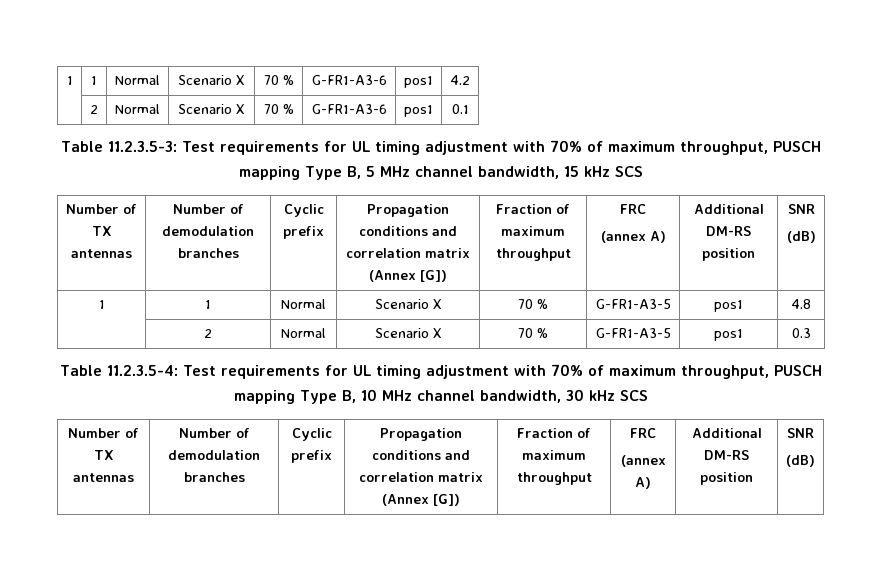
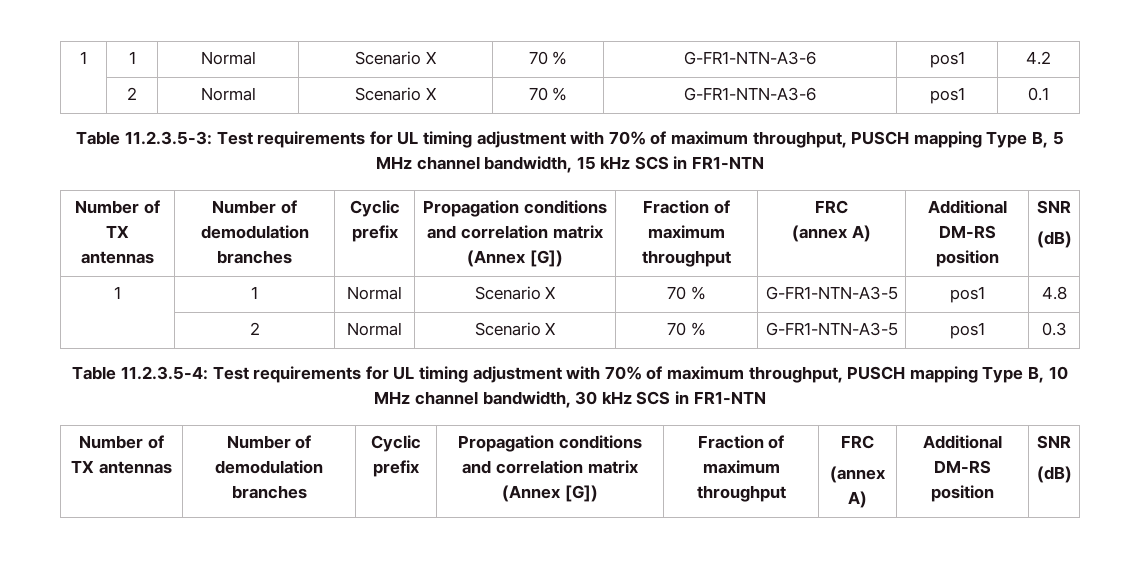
[66,76,73,85] [91,76,97,85] [115,75,160,85] [178,75,245,85] [263,75,294,85] [311,75,387,85] 1 | 1 | Normal | Scenario X | 70 % | G-FR1-A3-6 -> [80,51,87,64] [128,51,136,64] [200,51,256,65] [355,51,437,65] [528,51,568,65] [684,51,816,65] 1 | 1 | Normal | Scenario X | 70 % | G-FR1-NTN-A3-6
[311,104,387,114] G-FR1-A3-6 -> [684,87,816,101] G-FR1-NTN-A3-6
(643, 171) none -> [673,156,765,169] in FR1-NTN
[595,299,671,309] G-FR1-A3-5 -> [765,286,898,300] G-FR1-NTN-A3-5
[595,328,671,338] G-FR1-A3-5 -> [765,322,898,336] G-FR1-NTN-A3-5
(648, 395) none -> [674,391,766,404] in FR1-NTN

